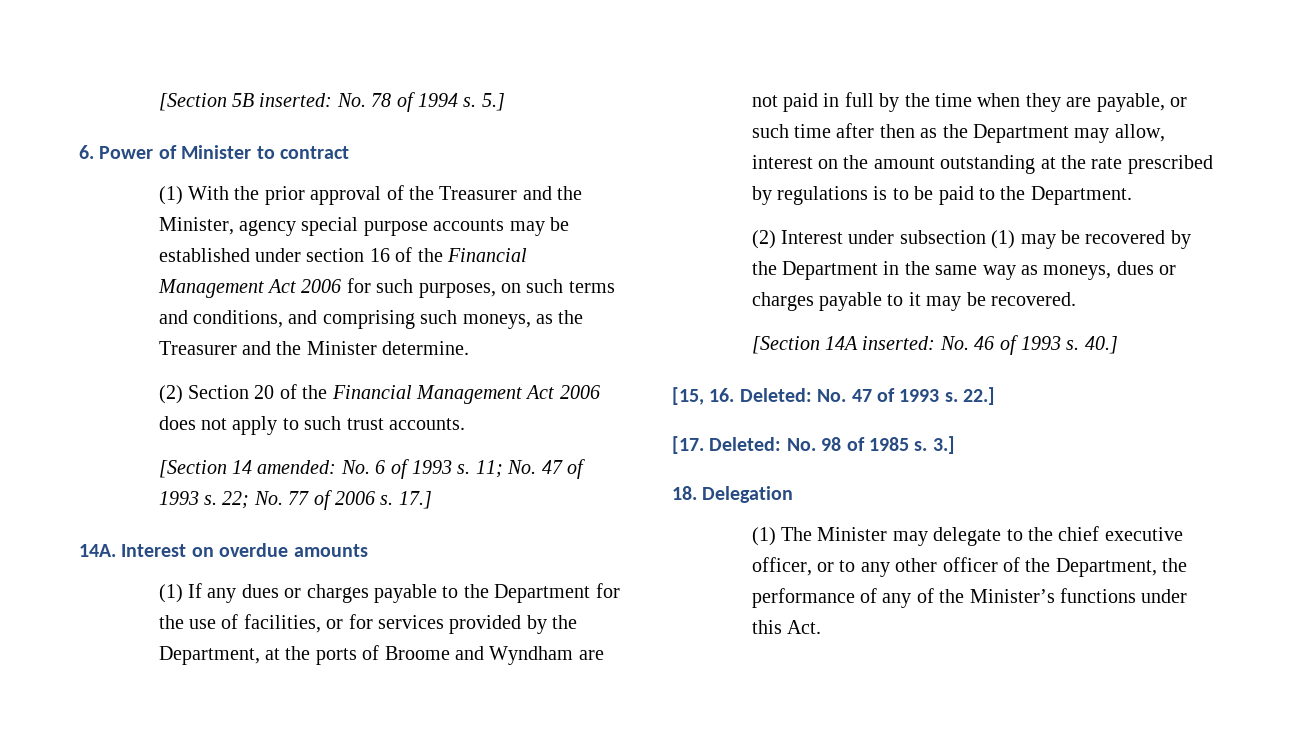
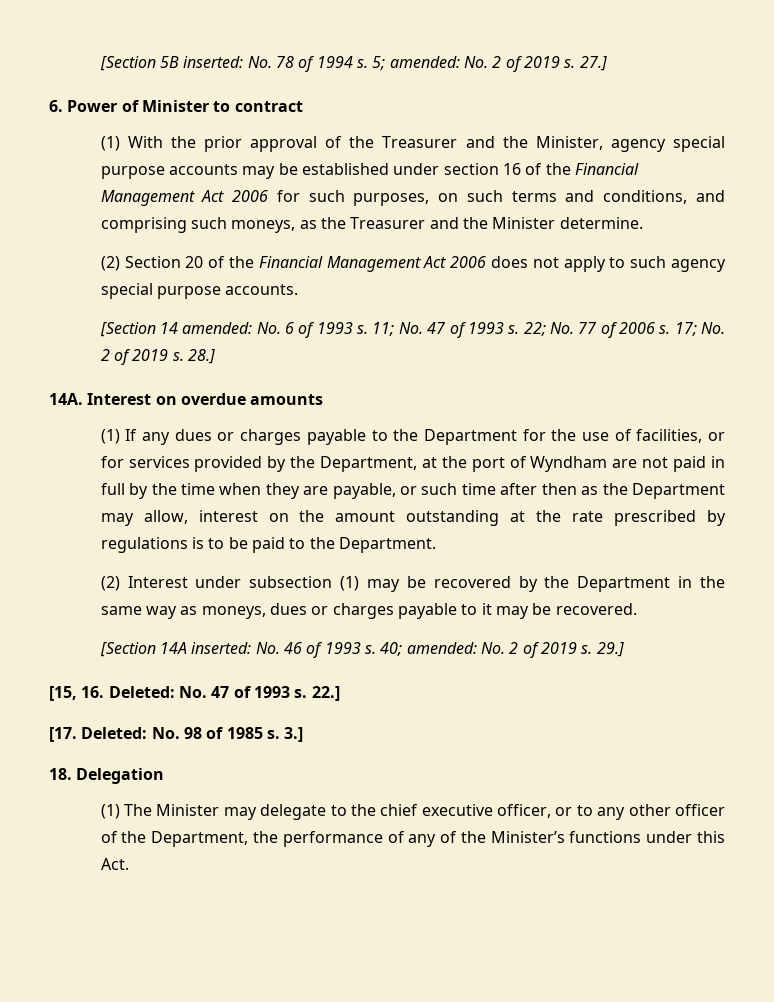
[481,93,505,111] 5.] -> [372,56,607,72] 5; amended: No. 2 of 2019 s. 27.]
[346,418,384,430] trust -> [671,259,726,272] [100,283,222,299] agency special purpose
[398,491,432,509] 17.] -> [674,322,725,337] [100,349,215,365] 17; No. 2 of 2019 s. 28.]
[315,645,484,665] ports of Broome and -> [471,456,527,472] port of
[1084,336,1118,354] 40.] -> [380,642,624,658] 40; amended: No. 2 of 2019 s. 29.]

